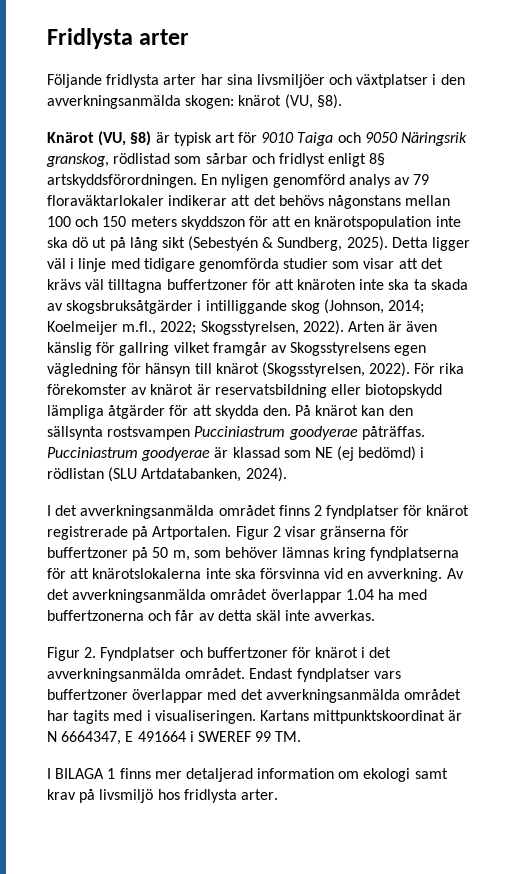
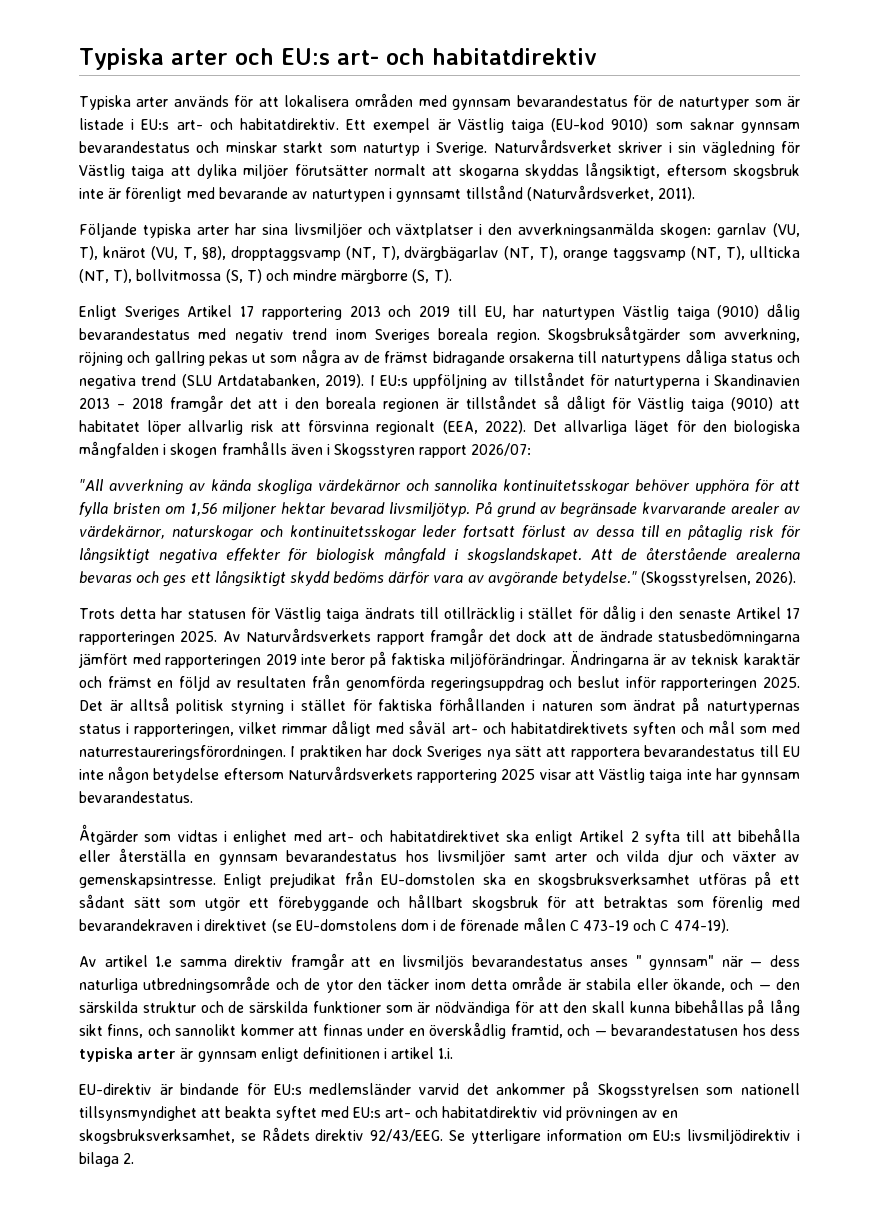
[47,28,190,49] Fridlysta arter -> [79,48,597,70] [79,93,800,110] [79,118,801,133] [79,139,800,156] [79,162,800,179] [79,185,696,202] Typiska arter och EU:s art- och habitatdirektiv // Typiska arter används för att lokalisera områden med gynnsam bevarandestatus för de naturtyper som är listade i EU:s art- och habitatdirektiv. Ett exempel är Västlig taiga (EU-kod 9010) som saknar gynnsam bevarandestatus och minskar starkt som naturtyp i Sverige. Naturvårdsverket skriver i sin vägledning för Västlig taiga att dylika miljöer förutsätter normalt att skogarna skyddas långsiktigt, eftersom skogsbruk inte är förenligt med bevarande av naturtypen i gynnsamt tillstånd (Naturvårdsverket, 2011).
[106,74,160,88] fridlysta -> [142,223,191,238] typiska
[238,94,342,109] [47,131,468,146] [46,153,386,167] [47,174,430,188] [47,195,451,209] [47,216,461,230] [47,236,471,251] [47,258,443,272] [47,279,468,293] [47,299,425,314] [47,320,438,335] [47,342,427,356] [47,362,465,377] [47,384,443,398] [47,405,413,419] [47,426,425,440] [47,446,425,461] [47,467,287,482] [47,505,470,519] [47,526,410,540] [47,547,460,561] [47,568,464,582] [47,589,428,603] [47,610,376,621] [47,647,392,661] [47,668,401,682] [47,689,461,703] [47,710,463,724] [47,731,302,745] [47,768,448,782] [47,789,278,803] knärot (VU, §8). // Knärot (VU, §8) är typisk art för 9010 Taiga och 9050 Näringsrik granskog, rödlistad som sårbar och fridlyst enligt 8§ artskyddsförordningen. En nyligen genomförd analys av 79 floraväktarlokaler indikerar att det behövs någonstans mellan 100 och 150 meters skyddszon för att en knärotspopulation inte ska dö ut på lång sikt (Sebestyén & Sundberg, 2025). Detta ligger väl i linje med tidigare genomförda studier som visar att det krävs väl tilltagna buffertzoner för att knäroten inte ska ta skada av skogsbruksåtgärder i intilliggande skog (Johnson, 2014; Koelmeijer m.fl., 2022; Skogsstyrelsen, 2022). Arten är även känslig för gallring vilket framgår av Skogsstyrelsens egen vägledning för hänsyn till knärot (Skogsstyrelsen, 2022). För rika förekomster av knärot är reservatsbildning eller biotopskydd lämpliga åtgärder för att skydda den. På knärot kan den sällsynta rostsvampen Pucciniastrum goodyerae påträffas. Pucciniastrum goodyerae är klassad som NE (ej bedömd) i rödlistan (SLU Artdatabanken, 2024). // I det avverkningsanmälda området finns 2 fyndplatser för knärot registrerade på Artportalen. Figur 2 visar gränserna för buffertzoner på 50 m, som behöver lämnas kring fyndplatserna för att knärotslokalerna inte ska försvinna vid en avverkning. Av det avverkningsanmälda området överlappar 1.04 ha med buffertzonerna och får av detta skäl inte avverkas. // Figur 2. Fyndplatser och buffertzoner för knärot i det avverkningsanmälda området. Endast fyndplatser vars buffertzoner överlappar med det avverkningsanmälda området har tagits med i visualiseringen. Kartans mittpunktskoordinat är N 6664347, E 491664 i SWEREF 99 TM. // I BILAGA 1 finns mer detaljerad information om ekologi samt krav på livsmiljö hos fridlysta arter. -> [717,223,800,238] [79,246,800,261] [79,269,452,284] [79,303,801,320] [79,326,800,343] [79,349,800,366] [79,372,800,389] [79,395,801,412] [79,420,800,435] [79,441,532,458] [79,479,800,495] [79,502,800,518] [79,525,801,541] [79,548,801,564] [79,571,797,587] [79,605,801,622] [79,628,800,645] [78,651,801,668] [79,674,801,691] [79,697,800,714] [79,720,801,737] [79,745,800,760] [79,766,801,783] [79,791,193,803] [79,824,800,845] [79,848,800,865] [79,871,800,888] [79,894,800,911] [79,917,729,933] [79,953,800,970] [79,976,800,993] [79,999,800,1016] [79,1022,800,1039] [79,1047,454,1062] [79,1081,800,1098] [79,1106,679,1121] [79,1127,801,1144] [79,1152,135,1167] garnlav (VU, T), knärot (VU, T, §8), dropptaggsvamp (NT, T), dvärgbägarlav (NT, T), orange taggsvamp (NT, T), ullticka (NT, T), bollvitmossa (S, T) och mindre märgborre (S, T). // Enligt Sveriges Artikel 17 rapportering 2013 och 2019 till EU, har naturtypen Västlig taiga (9010) dålig bevarandestatus med negativ trend inom Sveriges boreala region. Skogsbruksåtgärder som avverkning, röjning och gallring pekas ut som några av de främst bidragande orsakerna till naturtypens dåliga status och negativa trend (SLU Artdatabanken, 2019). I EU:s uppföljning av tillståndet för naturtyperna i Skandinavien 2013 – 2018 framgår det att i den boreala regionen är tillståndet så dåligt för Västlig taiga (9010) att habitatet löper allvarlig risk att försvinna regionalt (EEA, 2022). Det allvarliga läget för den biologiska mångfalden i skogen framhålls även i Skogsstyren rapport 2026/07: // "All avverkning av kända skogliga värdekärnor och sannolika kontinuitetsskogar behöver upphöra för att fylla bristen om 1,56 miljoner hektar bevarad livsmiljötyp. På grund av begränsade kvarvarande arealer av värdekärnor, naturskogar och kontinuitetsskogar leder fortsatt förlust av dessa till en påtaglig risk för långsiktigt negativa effekter för biologisk mångfald i skogslandskapet. Att de återstående arealerna bevaras och ges ett långsiktigt skydd bedöms därför vara av avgörande betydelse." (Skogsstyrelsen, 2026). // Trots detta har statusen för Västlig taiga ändrats till otillräcklig i stället för dålig i den senaste Artikel 17 rapporteringen 2025. Av Naturvårdsverkets rapport framgår det dock att de ändrade statusbedömningarna jämfört med rapporteringen 2019 inte beror på faktiska miljöförändringar. Ändringarna är av teknisk karaktär och främst en följd av resultaten från genomförda regeringsuppdrag och beslut inför rapporteringen 2025. Det är alltså politisk styrning i stället för faktiska förhållanden i naturen som ändrat på naturtypernas status i rapporteringen, vilket rimmar dåligt med såväl art- och habitatdirektivets syften och mål som med naturrestaureringsförordningen. I praktiken har dock Sveriges nya sätt att rapportera bevarandestatus till EU inte någon betydelse eftersom Naturvårdsverkets rapportering 2025 visar att Västlig taiga inte har gynnsam bevarandestatus. // Åtgärder som vidtas i enlighet med art- och habitatdirektivet ska enligt Artikel 2 syfta till att bibehålla eller återställa en gynnsam bevarandestatus hos livsmiljöer samt arter och vilda djur och växter av gemenskapsintresse. Enligt prejudikat från EU-domstolen ska en skogsbruksverksamhet utföras på ett sådant sätt som utgör ett förebyggande och hållbart skogsbruk för att betraktas som förenlig med bevarandekraven i direktivet (se EU-domstolens dom i de förenade målen C 473-19 och C 474-19). // Av artikel 1.e samma direktiv framgår att en livsmiljös bevarandestatus anses " gynnsam" när — dess naturliga utbredningsområde och de ytor den täcker inom detta område är stabila eller ökande, och — den särskilda struktur och de särskilda funktioner som är nödvändiga för att den skall kunna bibehållas på lång sikt finns, och sannolikt kommer att finnas under en överskådlig framtid, och — bevarandestatusen hos dess typiska arter är gynnsam enligt definitionen i artikel 1.i. // EU-direktiv är bindande för EU:s medlemsländer varvid det ankommer på Skogsstyrelsen som nationell tillsynsmyndighet att beakta syftet med EU:s art- och habitatdirektiv vid prövningen av en skogsbruksverksamhet, se Rådets direktiv 92/43/EEG. Se ytterligare information om EU:s livsmiljödirektiv i bilaga 2.

